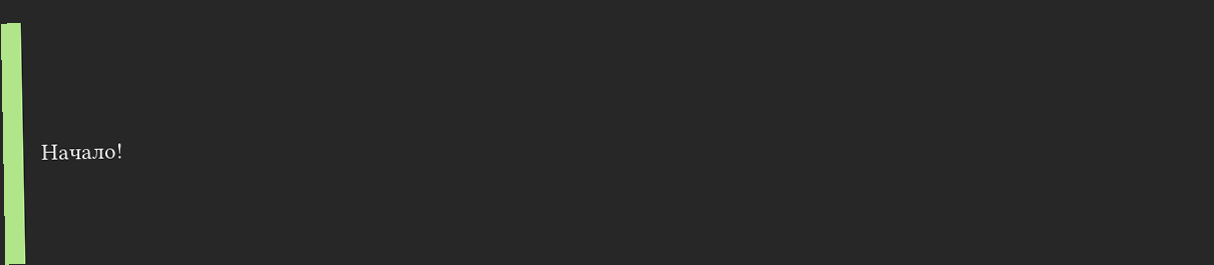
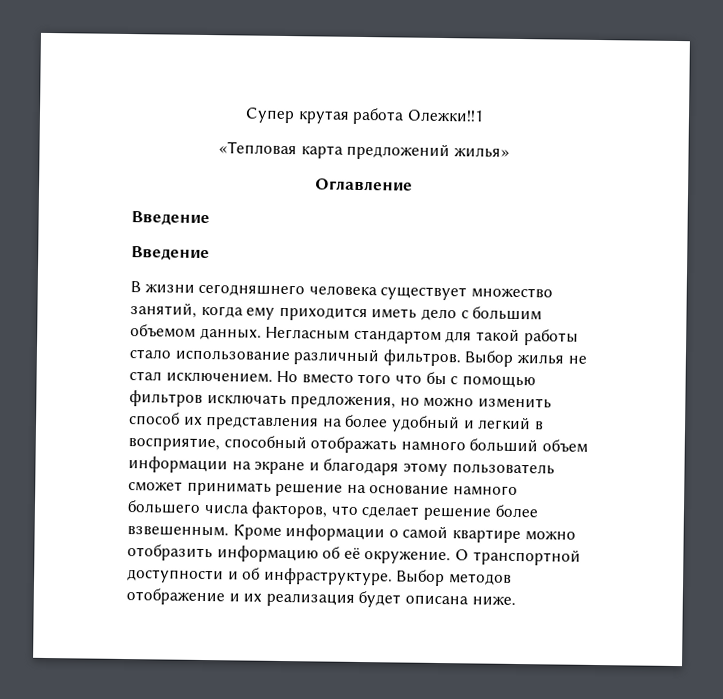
[41,143,124,160] Начало! -> [245,107,484,125] [218,141,510,161] [315,178,413,192] [131,211,210,227] [131,246,210,262] [130,281,553,301] [130,302,543,322] [130,324,579,346] [129,348,587,367] [129,370,536,389] [129,390,552,410] [129,412,544,433] [128,435,588,454] [128,456,555,477] [128,481,518,497] [127,500,539,521] [127,524,576,544] [127,544,581,566] [127,567,512,587] [126,588,516,608] Супер крутая работа Олежки!!1 // «Тепловая карта предложений жилья» // Оглавление // Введение // Введение // В жизни сегодняшнего человека существует множество занятий, когда ему приходится иметь дело с большим объемом данных. Негласным стандартом для такой работы стало использование различный фильтров. Выбор жилья не стал исключением. Но вместо того что бы с помощью фильтров исключать предложения, но можно изменить способ их представления на более удобный и легкий в восприятие, способный отображать намного больший объем информации на экране и благодаря этому пользователь сможет принимать решение на основание намного большего числа факторов, что сделает решение более взвешенным. Кроме информации о самой квартире можно отобразить информацию об её окружение. О транспортной доступности и об инфраструктуре. Выбор методов отображение и их реализация будет описана ниже.

